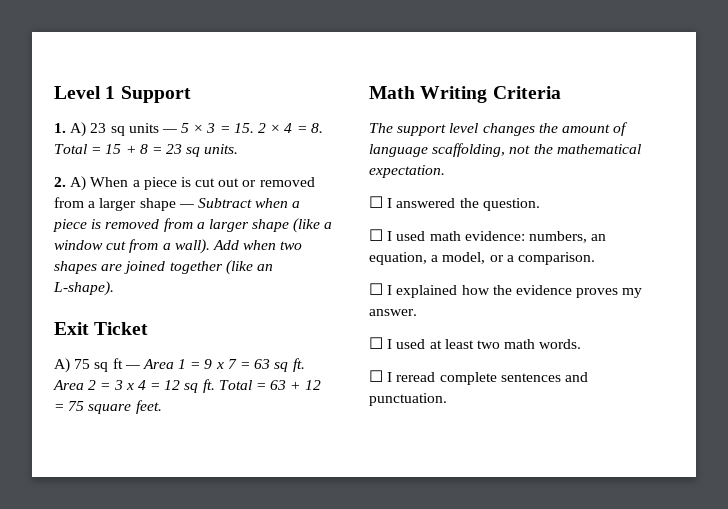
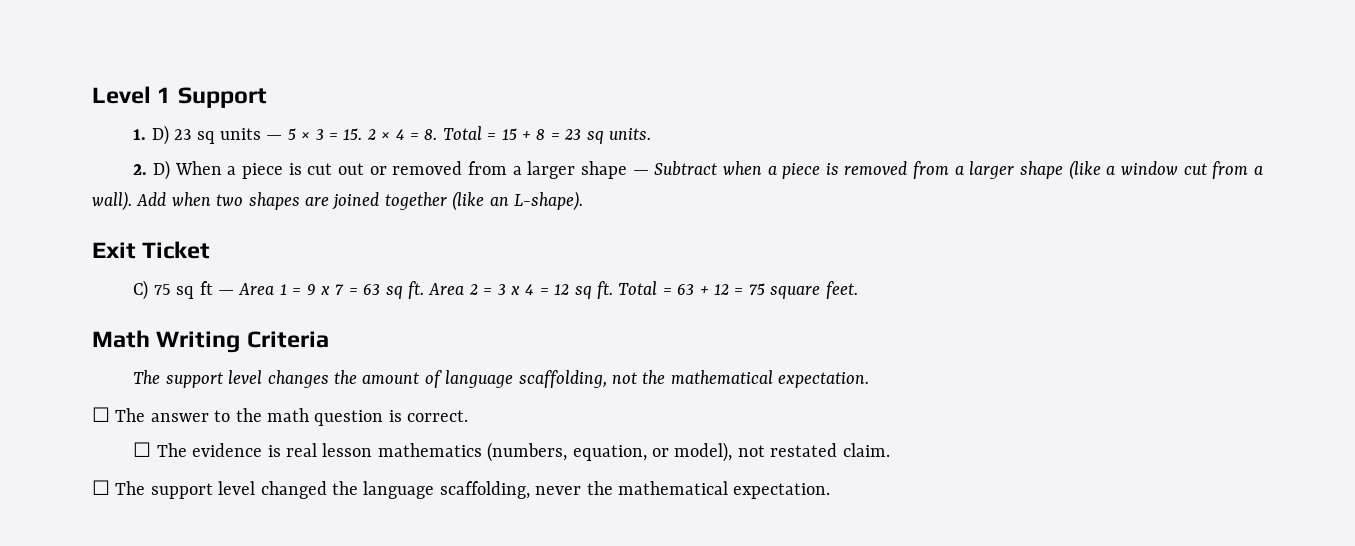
[70,122,87,137] A) -> [151,125,169,145] D)
[70,176,87,191] A) -> [153,160,171,180] D)
[54,358,70,373] A) -> [133,280,149,300] C)
[387,198,540,211] [369,229,607,243] [369,252,595,265] [369,283,643,298] [369,309,417,316] [369,337,582,349] [369,370,588,385] [369,393,447,406] I answered the question. // ☐ I used math evidence: numbers, an equation, a model, or a comparison. // ☐ I explained how the evidence proves my answer. // ☐ I used at least two math words. // ☐ I reread complete sentences and punctuation. -> [115,408,469,426] [133,442,890,462] [92,480,831,499] The answer to the math question is correct. // ☐ The evidence is real lesson mathematics (numbers, equation, or model), not restated claim. // ☐ The support level changed the language scaffolding, never the mathematical expectation.

